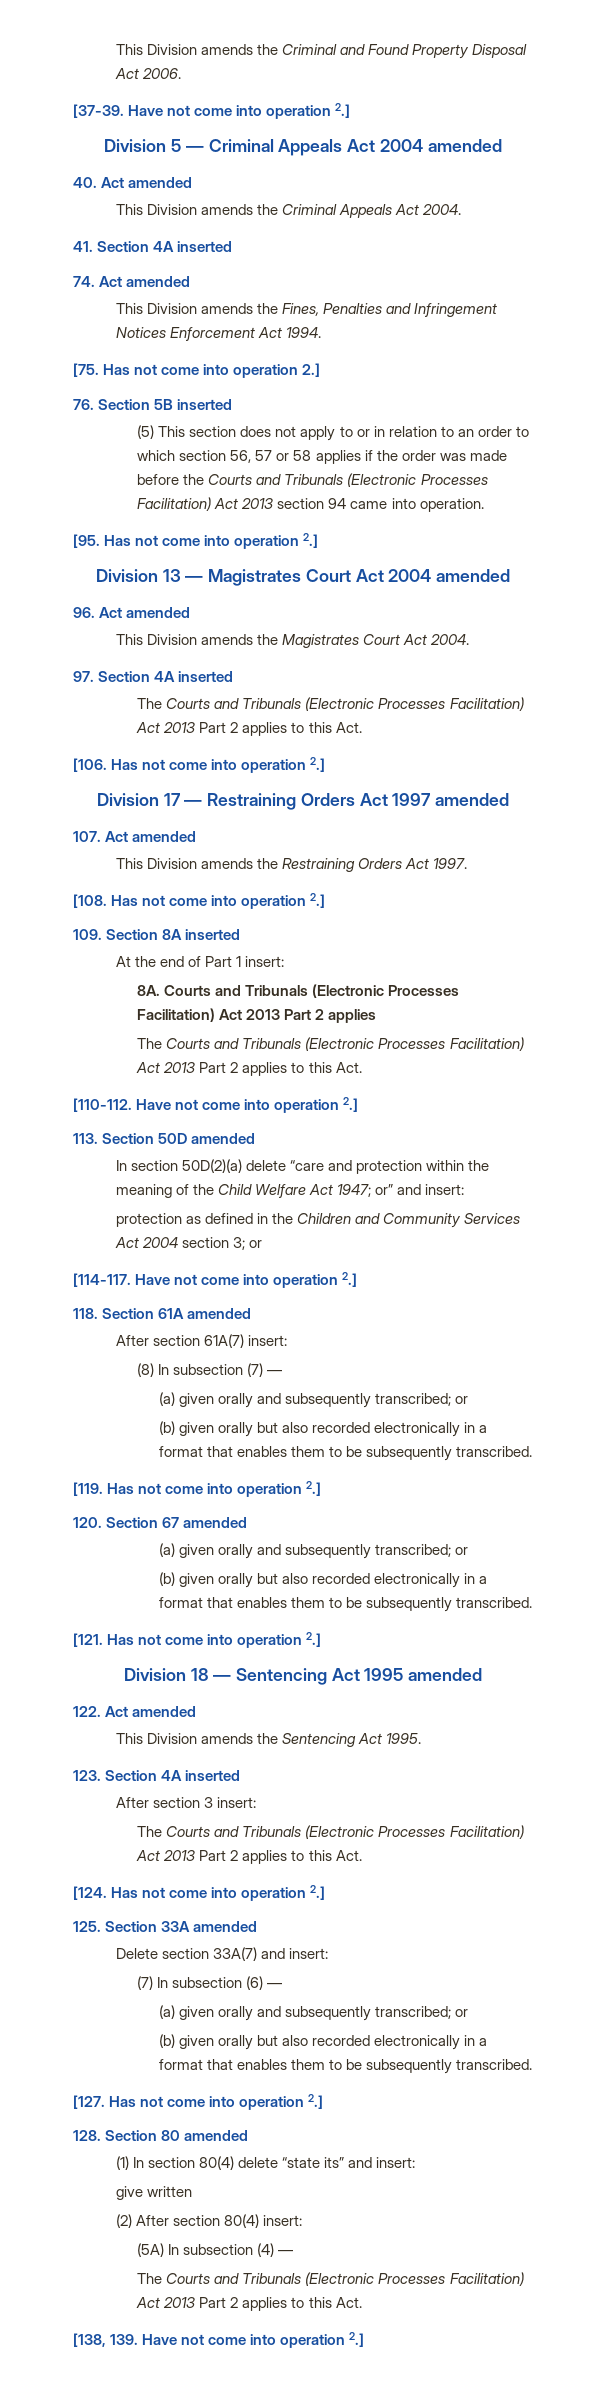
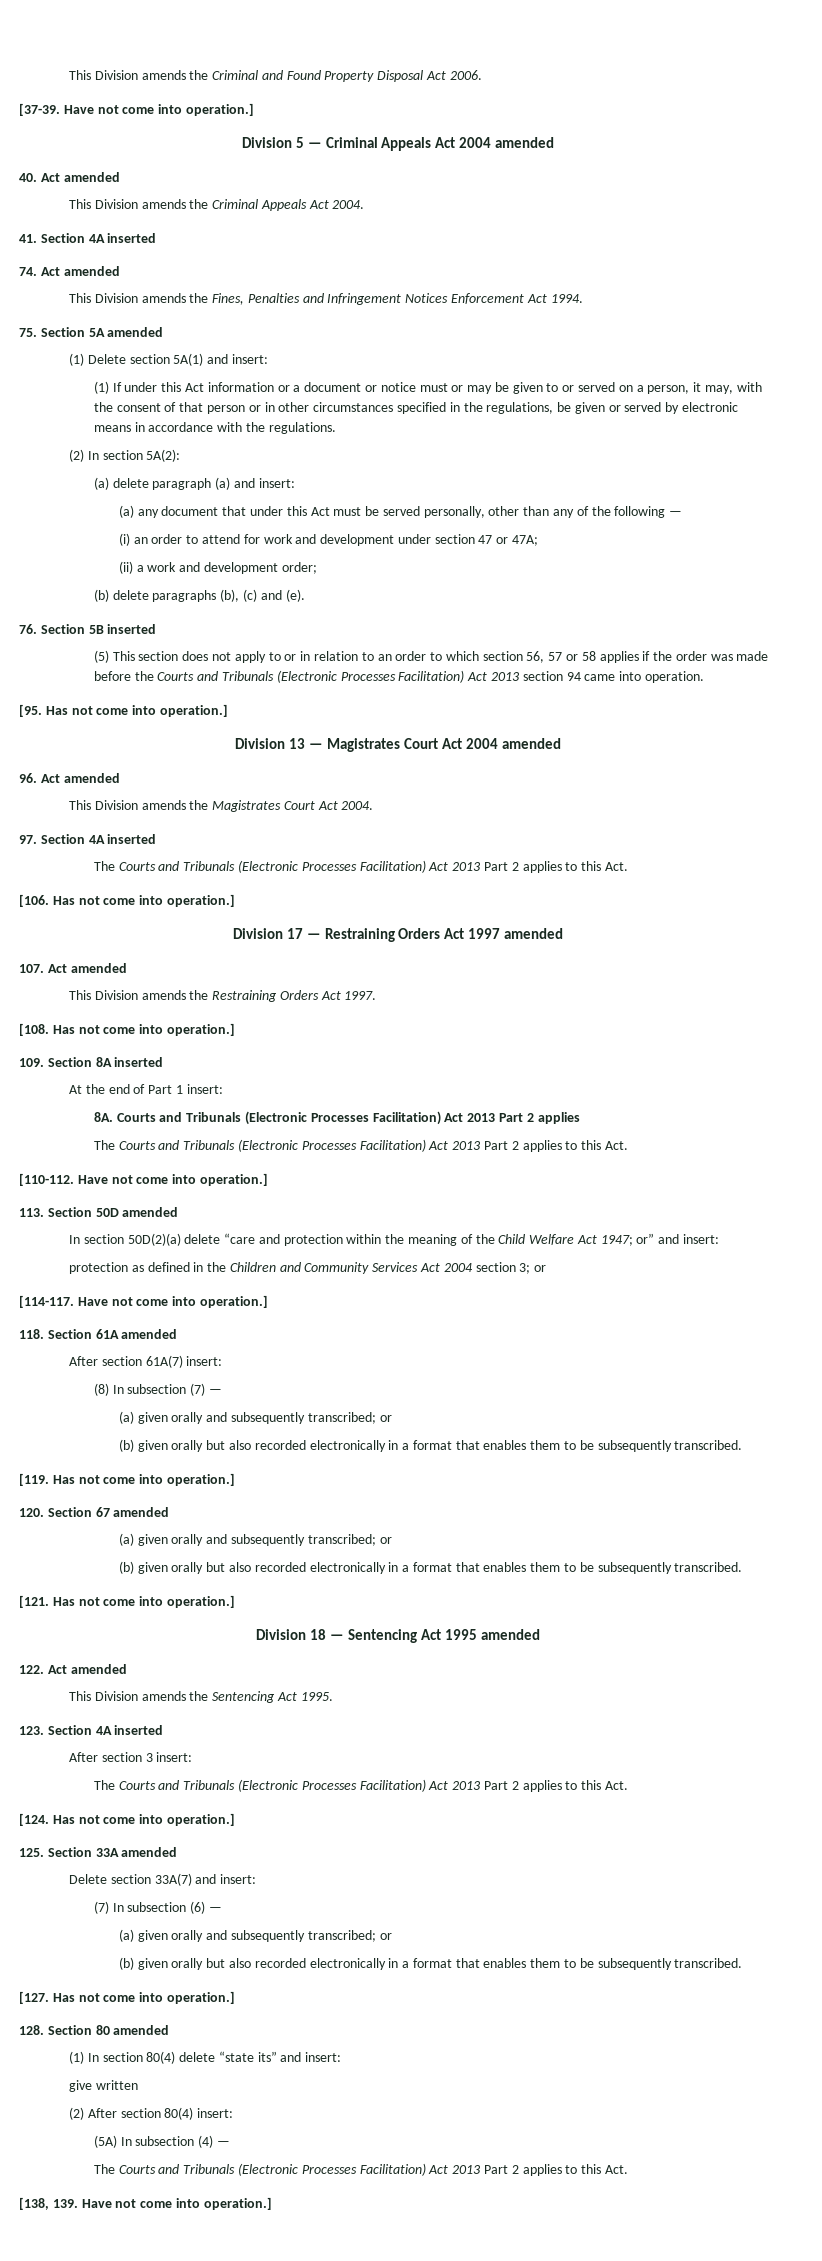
[266,103,351,119] operation 2.] -> [185,103,254,116] operation.]
[73,363,321,378] [75. Has not come into operation 2.] -> [19,327,164,337] [68,353,268,366] [93,381,762,394] [93,402,738,414] [93,422,336,434] [68,449,181,462] [93,477,295,490] [118,505,683,518] [118,533,539,546] [118,561,317,574] [93,589,305,602] 75. Section 5A amended // (1) Delete section 5A(1) and insert: // (1) If under this Act information or a document or notice must or may be given to or served on a person, it may, with the consent of that person or in other circumstances specified in the regulations, be given or served by electronic means in accordance with the regulations. // (2) In section 5A(2): // (a) delete paragraph (a) and insert: // (a) any document that under this Act must be served personally, other than any of the following — // (i) an order to attend for work and development under section 47 or 47A; // (ii) a work and development order; // (b) delete paragraphs (b), (c) and (e).
[234,533,319,549] operation 2.] -> [159,704,228,717] operation.]
[241,757,326,773] operation 2.] -> [166,894,235,907] operation.]
[241,893,326,909] operation 2.] -> [166,1023,235,1036] operation.]
[274,1097,359,1113] operation 2.] -> [199,1173,268,1186] operation.]
[273,1272,358,1288] operation 2.] -> [199,1295,268,1308] operation.]
[237,1481,322,1497] operation 2.] -> [166,1473,235,1486] operation.]
[237,1632,322,1648] operation 2.] -> [166,1595,235,1608] operation.]
[241,1885,326,1901] operation 2.] -> [166,1813,235,1826] operation.]
[239,2094,324,2110] operation 2.] -> [166,1991,235,2004] operation.]
[280,2332,365,2348] operation 2.] -> [203,2197,272,2210] operation.]

